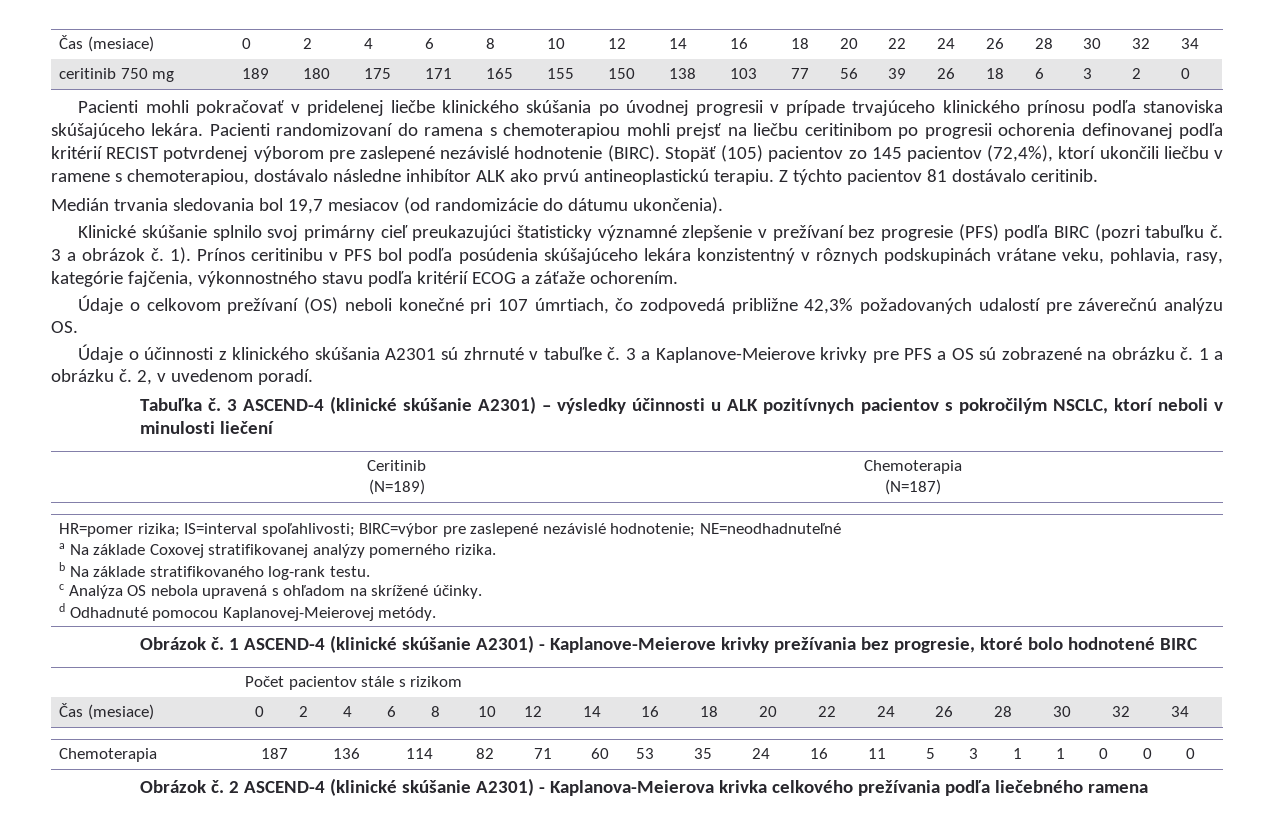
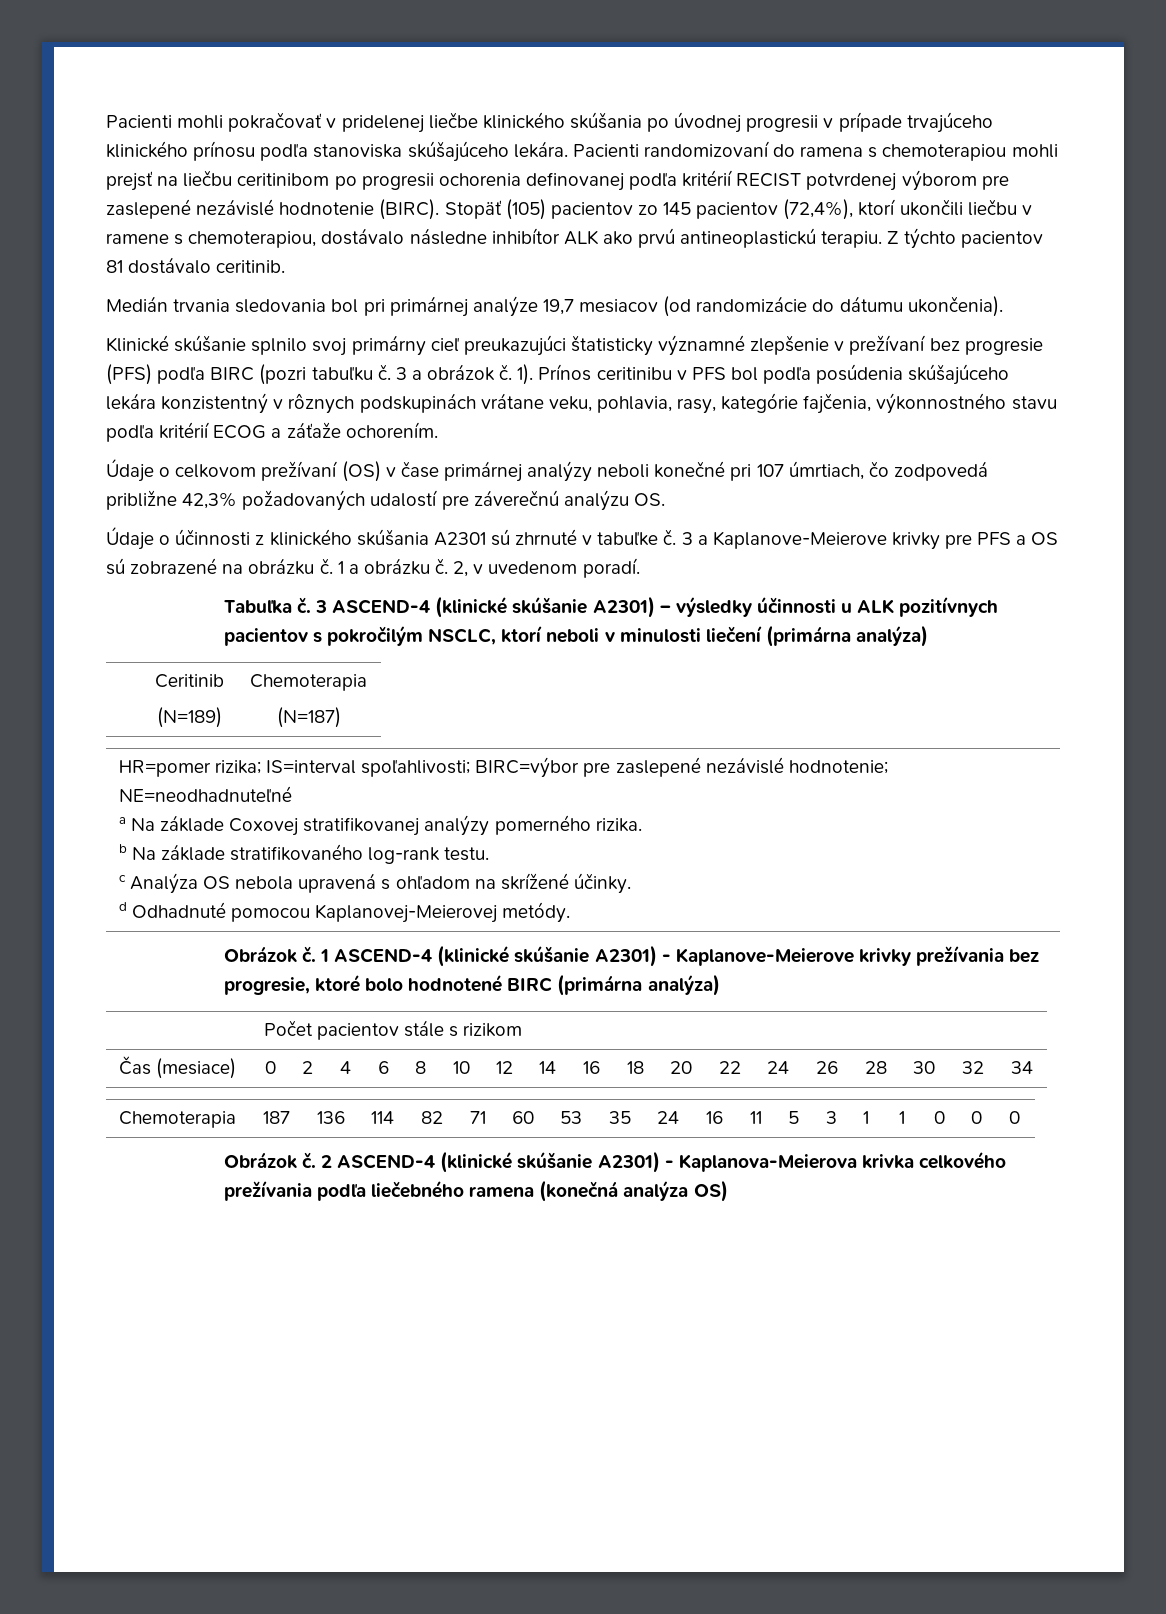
[59,35,154,52] [242,38,252,49] [303,38,313,49] [364,38,374,49] [425,38,435,49] [486,38,496,49] [547,38,566,49] [608,38,627,49] [669,38,688,49] [730,38,749,49] [791,38,810,49] [840,38,859,49] [888,38,907,49] [937,38,956,49] [986,38,1005,49] [1035,38,1054,49] [1083,38,1102,49] [1132,38,1151,49] [1181,38,1200,49] [59,68,175,82] [242,68,270,79] [303,68,331,79] [364,68,392,79] [425,68,453,79] [486,68,514,79] [547,68,575,79] [608,68,636,79] [669,68,697,79] [730,68,758,79] [791,68,810,79] [840,68,859,79] [888,68,907,79] [937,68,956,79] [986,68,1005,79] [1035,68,1045,79] [1083,68,1093,79] [1132,68,1142,79] [1181,68,1191,79] Čas (mesiace) | 0 | 2 | 4 | 6 | 8 | 10 | 12 | 14 | 16 | 18 | 20 | 22 | 24 | 26 | 28 | 30 | 32 | 34 // ceritinib 750 mg | 189 | 180 | 175 | 171 | 165 | 155 | 150 | 138 | 103 | 77 | 56 | 39 | 26 | 18 | 6 | 3 | 2 | 0 // -> (106, 121) none
(283, 204) none -> [363,296,538,317] pri primárnej analýze
(339, 305) none -> [385,461,593,482] v čase primárnej analýzy
(274, 427) none -> [765,625,929,647] (primárna analýza)
(1197, 644) none -> [557,974,720,996] (primárna analýza)
(1148, 788) none -> [539,1180,728,1202] (konečná analýza OS)

